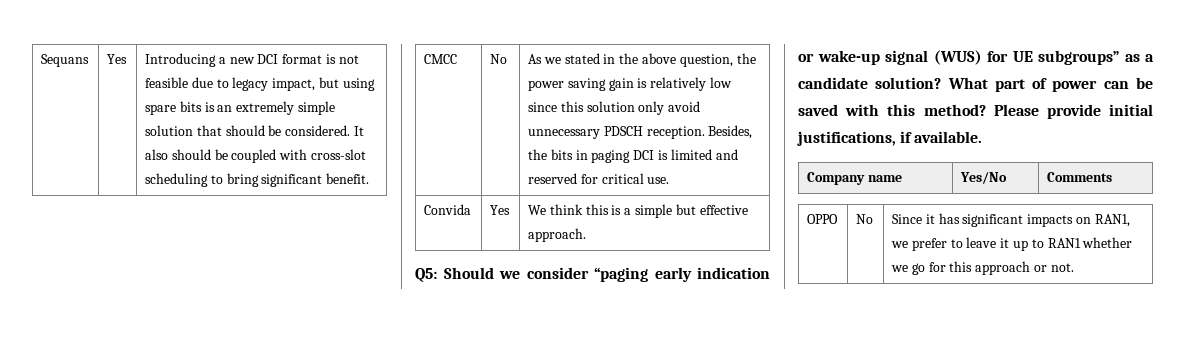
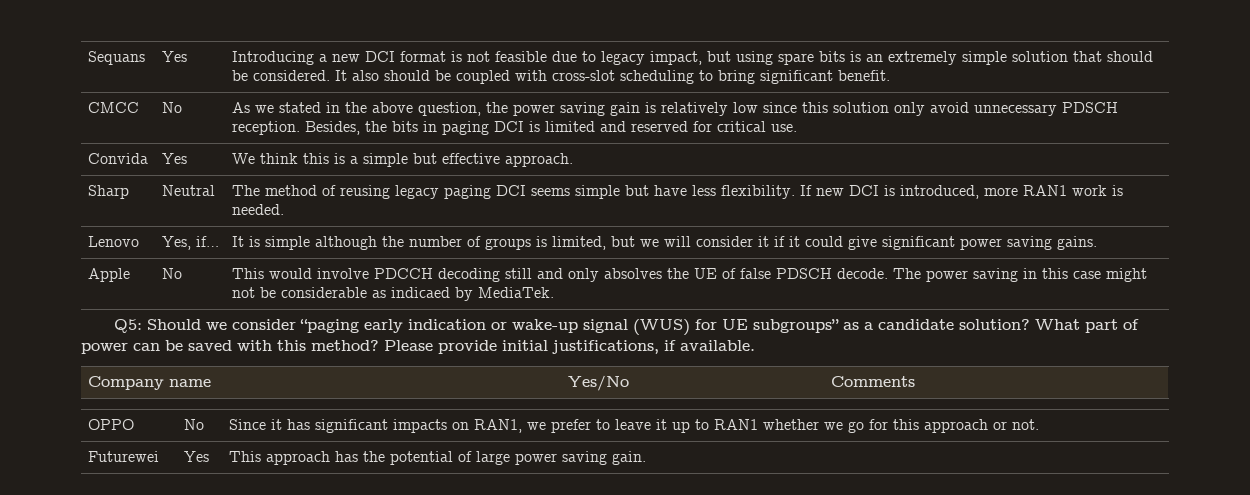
(587, 235) none -> [87,185,129,199] [161,185,215,196] [231,185,1123,199] [231,204,284,215] [87,236,139,247] [161,236,219,250] [231,236,1097,250] [87,268,130,282] [161,268,182,279] [231,268,1147,282] [231,287,554,301] // Sharp | Neutral | The method of reusing legacy paging DCI seems simple but have less flexibility. If new DCI is introduced, more RAN1 work is needed. // Lenovo | Yes, if… | It is simple although the number of groups is limited, but we will consider it if it could give significant power saving gains. // Apple | No | This would involve PDCCH decoding still and only absolves the UE of false PDSCH decode. The power saving in this case might not be considerable as indicaed by MediaTek.
(1074, 267) none -> [87,451,159,462] [183,451,209,462] [228,451,646,465] // Futurewei | Yes | This approach has the potential of large power saving gain.

